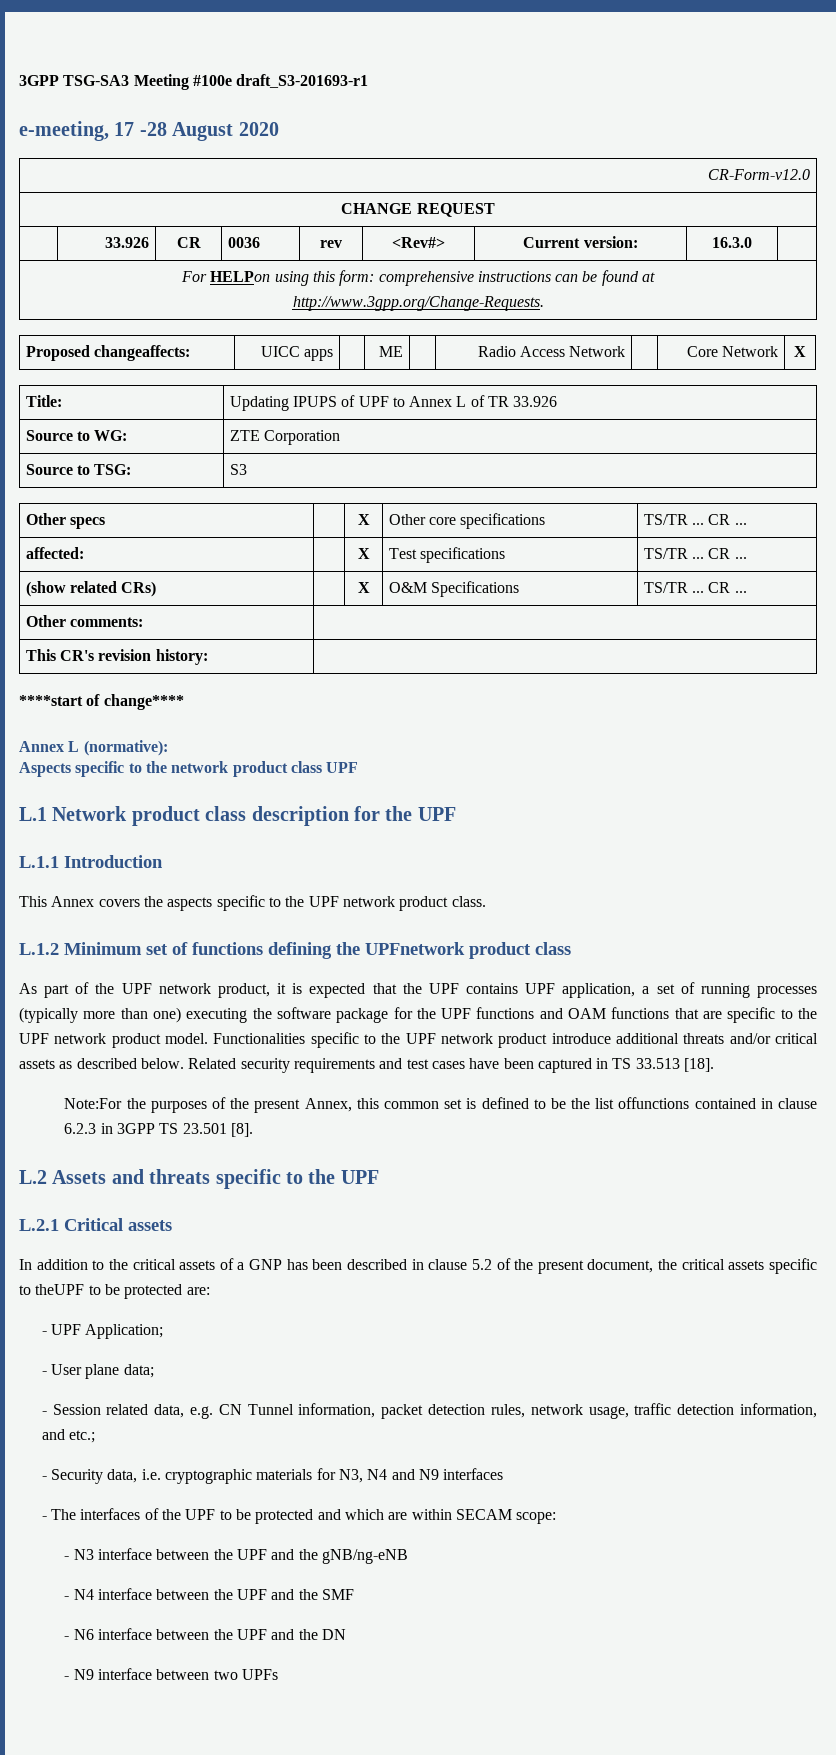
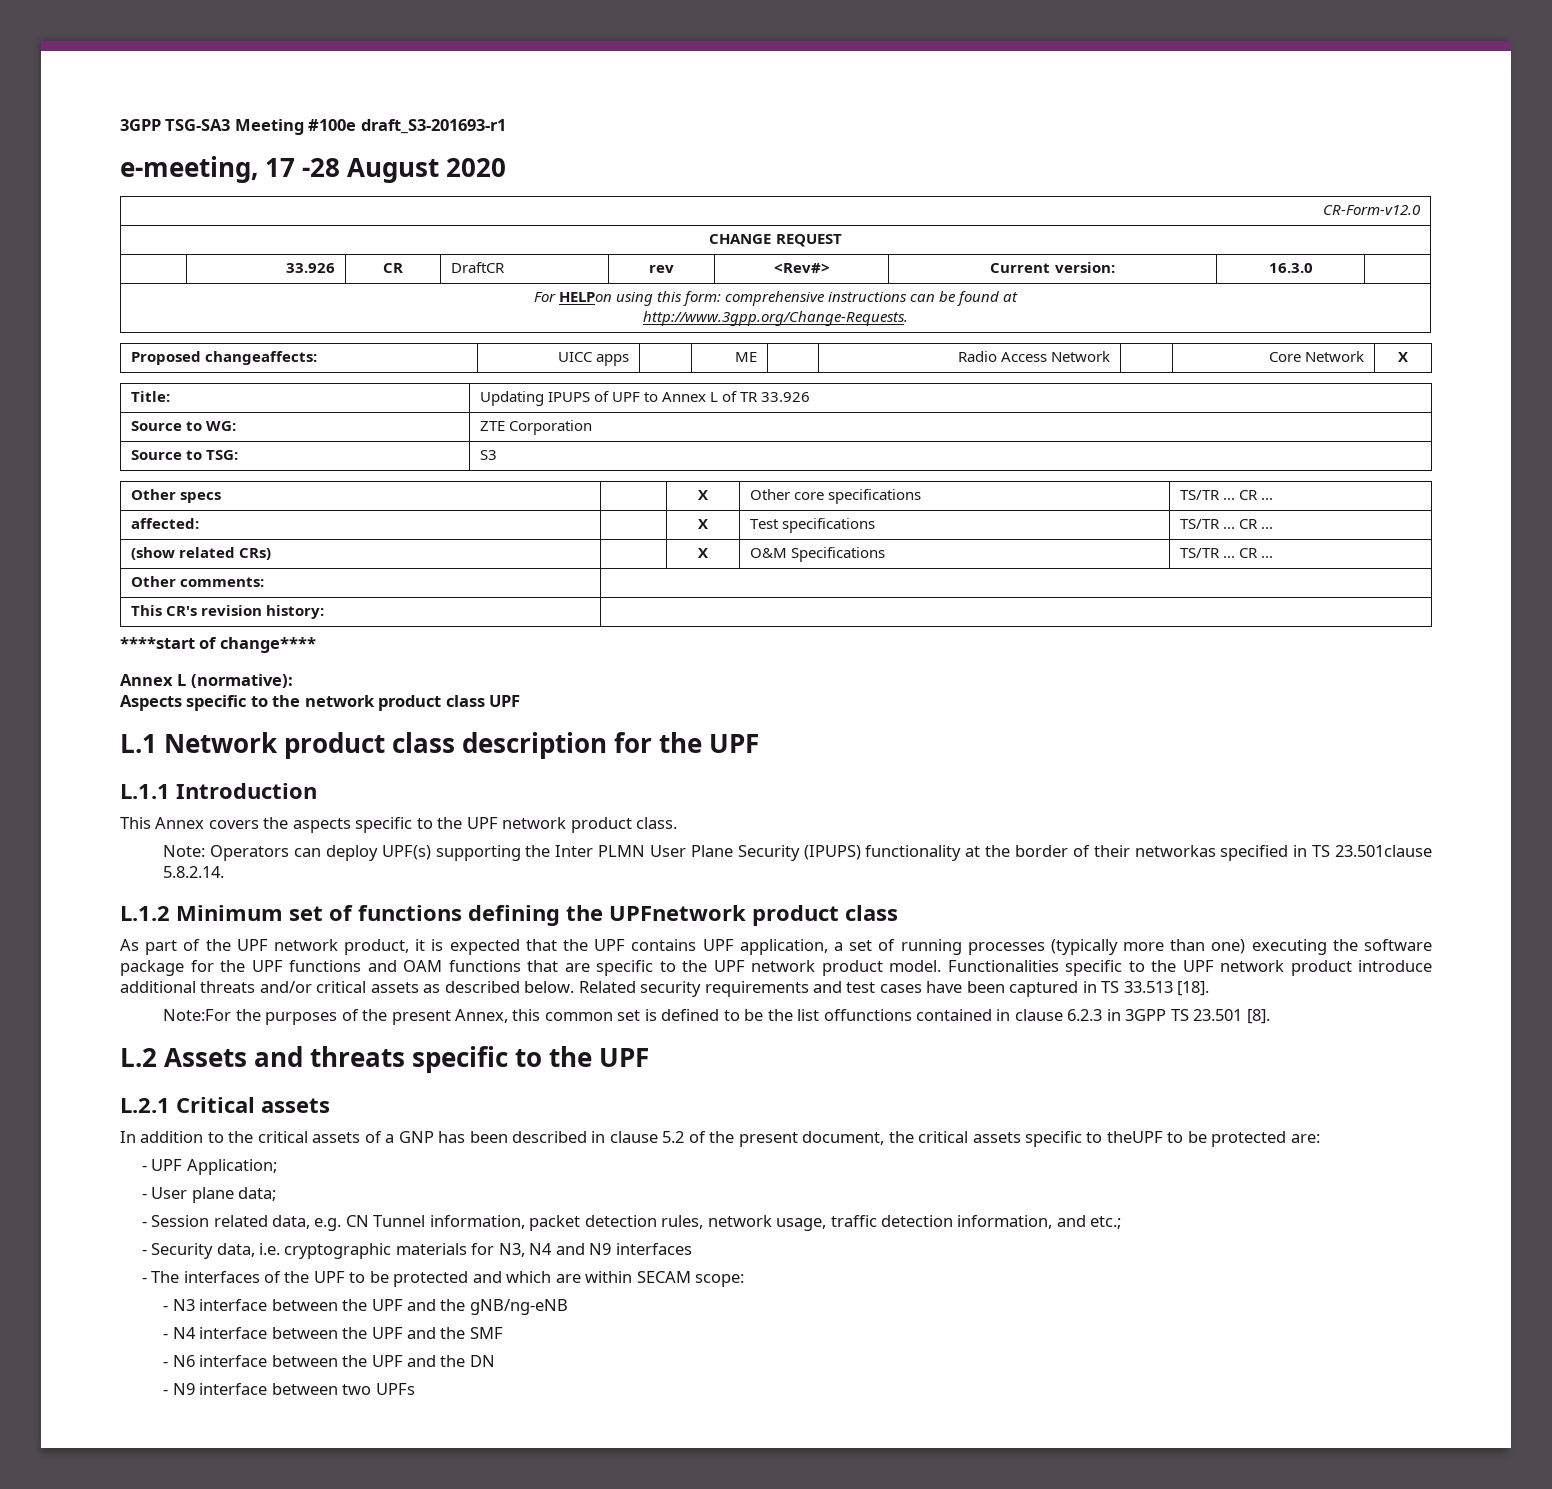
[227,237,260,248] 0036 -> [450,262,505,273] DraftCR
(486, 901) none -> [163,845,1433,861] [163,866,225,878] // Note: Operators can deploy UPF(s) supporting the Inter PLMN User Plane Security (IPUPS) functionality at the border of their networkas specified in TS 23.501clause 5.8.2.14.

